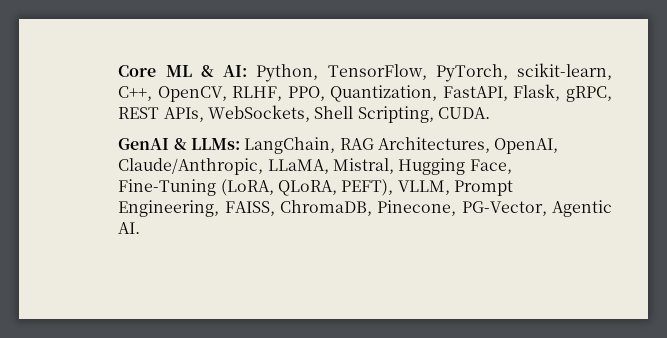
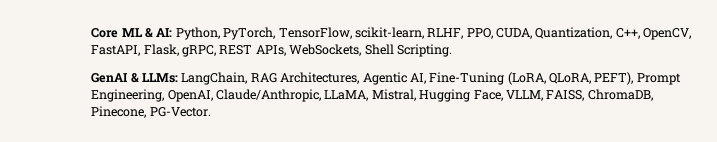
[327,63,613,82] [118,85,438,102] TensorFlow, PyTorch, scikit-learn, C++, OpenCV, RLHF, PPO, Quantization, -> [223,27,692,40] PyTorch, TensorFlow, scikit-learn, RLHF, PPO, CUDA, Quantization, C++, OpenCV,
[357,106,491,123] Scripting, CUDA. -> [396,44,452,57] Scripting.
(491, 145) none -> [362,72,681,85] [91,89,165,102] Agentic AI, Fine-Tuning (LoRA, QLoRA, PEFT), Prompt Engineering,
[118,179,514,196] [118,200,612,217] [118,222,141,234] Fine-Tuning (LoRA, QLoRA, PEFT), VLLM, Prompt Engineering, FAISS, ChromaDB, Pinecone, PG-Vector, Agentic AI. -> [505,89,653,101] [91,106,211,118] VLLM, FAISS, ChromaDB, Pinecone, PG-Vector.

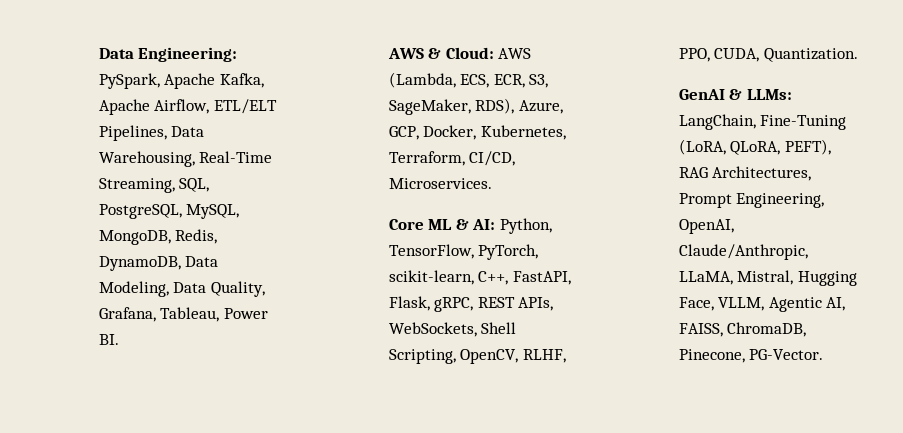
(91, 33) none -> [98,47,238,62] [98,73,264,89] [98,99,277,115] [98,125,205,141] [98,151,273,167] [98,178,210,193] [98,204,240,219] [98,229,218,245] [98,256,219,271] [98,281,265,297] [98,307,268,322] [98,334,119,345] [387,47,532,59] [388,72,549,88] [388,98,563,115] [388,125,566,140] [388,151,516,166] [388,178,492,189] Data Engineering: PySpark, Apache Kafka, Apache Airflow, ETL/ELT Pipelines, Data Warehousing, Real-Time Streaming, SQL, PostgreSQL, MySQL, MongoDB, Redis, DynamoDB, Data Modeling, Data Quality, Grafana, Tableau, Power BI. // AWS & Cloud: AWS (Lambda, ECS, ECR, S3, SageMaker, RDS), Azure, GCP, Docker, Kubernetes, Terraform, CI/CD, Microservices. //
[223,27,692,40] PyTorch, TensorFlow, scikit-learn, RLHF, PPO, CUDA, Quantization, C++, OpenCV, -> [388,244,539,260] [388,270,509,285] TensorFlow, PyTorch, scikit-learn, C++,
[396,44,452,57] Scripting. -> [388,349,566,364] [678,48,858,62] Scripting, OpenCV, RLHF, PPO, CUDA, Quantization.
[250,72,426,85] RAG Architectures, Agentic AI, -> (756, 122) none
(634, 78) none -> [678,166,812,181] RAG Architectures,
(543, 95) none -> [768,297,846,312] Agentic AI,

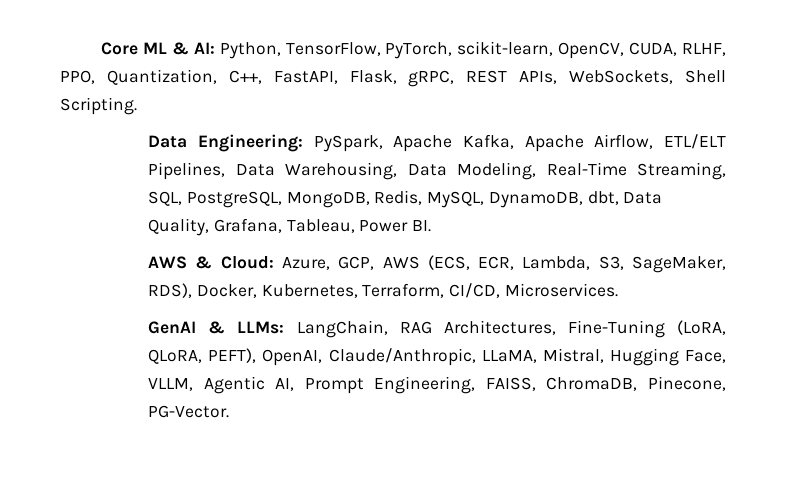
(98, 53) none -> [101,41,726,59] [60,69,727,87] [60,97,137,115] Core ML & AI: Python, TensorFlow, PyTorch, scikit-learn, OpenCV, CUDA, RLHF, PPO, Quantization, C++, FastAPI, Flask, gRPC, REST APIs, WebSockets, Shell Scripting. //
(195, 159) none -> [407,162,537,180] Data Modeling,
[186,204,240,219] MySQL, -> (282, 199) none
[98,256,219,271] [98,281,169,297] DynamoDB, Data Modeling, -> [427,191,619,208] MySQL, DynamoDB, dbt,
[498,48,532,59] [388,72,525,88] AWS (Lambda, ECS, ECR, -> [282,255,591,270] Azure, GCP, AWS (ECS, ECR, Lambda,
[518,100,563,114] [388,126,419,140] Azure, GCP, -> (193, 290) none
[388,218,553,234] [388,244,539,260] [388,270,571,285] [388,296,554,312] [388,322,517,337] [388,349,566,364] [678,48,858,62] // Core ML & AI: Python, TensorFlow, PyTorch, scikit-learn, C++, FastAPI, Flask, gRPC, REST APIs, WebSockets, Shell Scripting, OpenCV, RLHF, PPO, CUDA, Quantization. -> (618, 290) none
(756, 122) none -> [399,320,556,335] RAG Architectures,
[678,166,812,181] [678,193,825,208] RAG Architectures, Prompt Engineering, -> (257, 355) none
(846, 304) none -> [304,376,476,394] Prompt Engineering,

